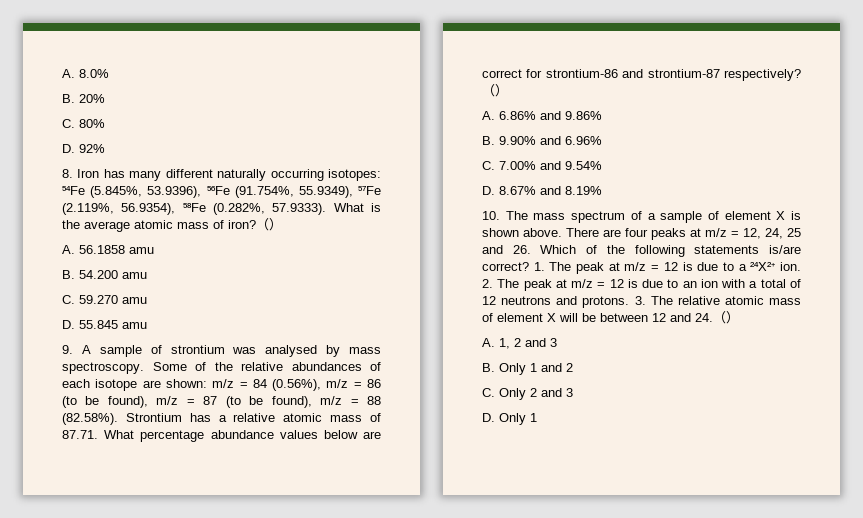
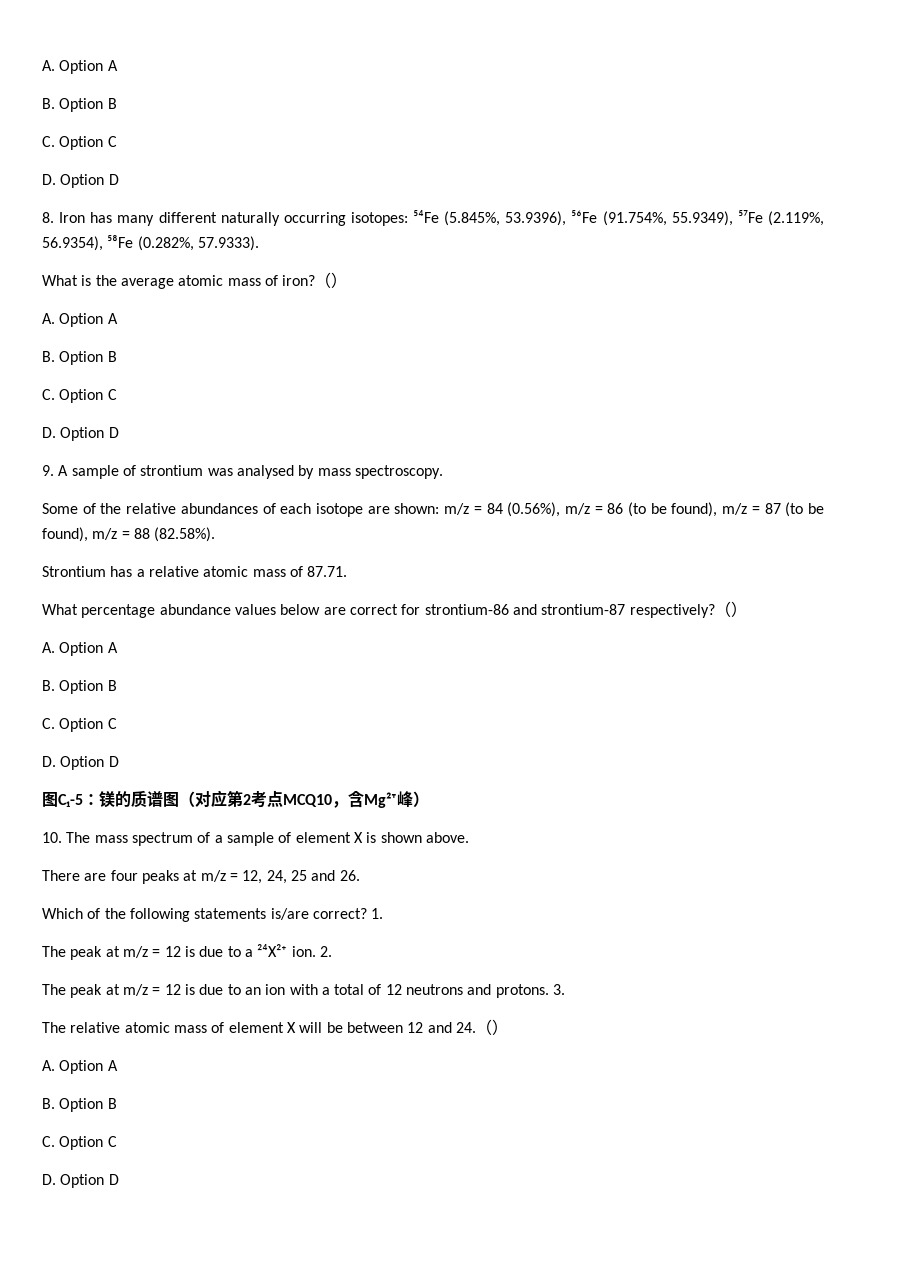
[62,69,109,78] [62,94,105,103] [62,119,105,128] [62,144,105,153] A. 8.0% // B. 20% // C. 80% // D. 92% -> [42,60,118,74] [42,98,117,112] [42,136,117,150] [42,174,119,188] A. Option A // B. Option B // C. Option C // D. Option D
(327, 209) none -> (259, 243) //
[79,245,154,254] [62,270,147,279] [62,295,147,304] [62,320,147,329] 56.1858 amu // B. 54.200 amu // C. 59.270 amu // D. 55.845 amu -> [59,313,118,327] [42,351,117,365] [42,389,117,403] [42,427,119,441] Option A // B. Option B // C. Option C // D. Option D
(144, 368) none -> (443, 472) //
(118, 419) none -> (216, 534) //
(98, 434) none -> (348, 571) //
[499,111,602,120] [482,136,602,145] [482,161,602,170] [482,186,602,195] 6.86% and 9.86% // B. 9.90% and 6.96% // C. 7.00% and 9.54% // D. 8.67% and 8.19% -> [59,642,118,656] [42,680,117,694] [42,718,117,732] [42,756,119,770] [42,790,429,808] Option A // B. Option B // C. Option C // D. Option D // 图C₁-5：镁的质谱图（对应第2考点MCQ10，含Mg²⁺峰）
(562, 232) none -> (469, 837) //
(531, 249) none -> (360, 875) //
(545, 266) none -> (384, 913) //
(493, 283) none -> (332, 951) //
(646, 300) none -> (566, 989) //
[499,338,557,349] [482,363,573,375] [482,388,573,400] [482,413,537,425] 1, 2 and 3 // B. Only 1 and 2 // C. Only 2 and 3 // D. Only 1 -> [59,1060,118,1074] [42,1098,117,1112] [42,1136,117,1150] [42,1174,119,1188] Option A // B. Option B // C. Option C // D. Option D

